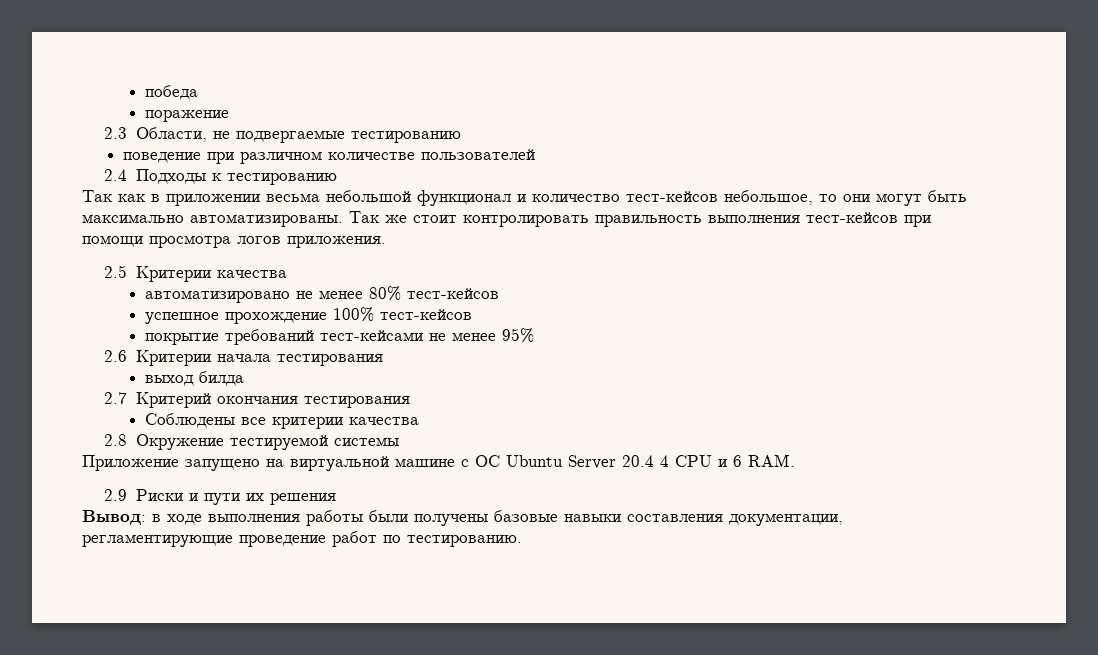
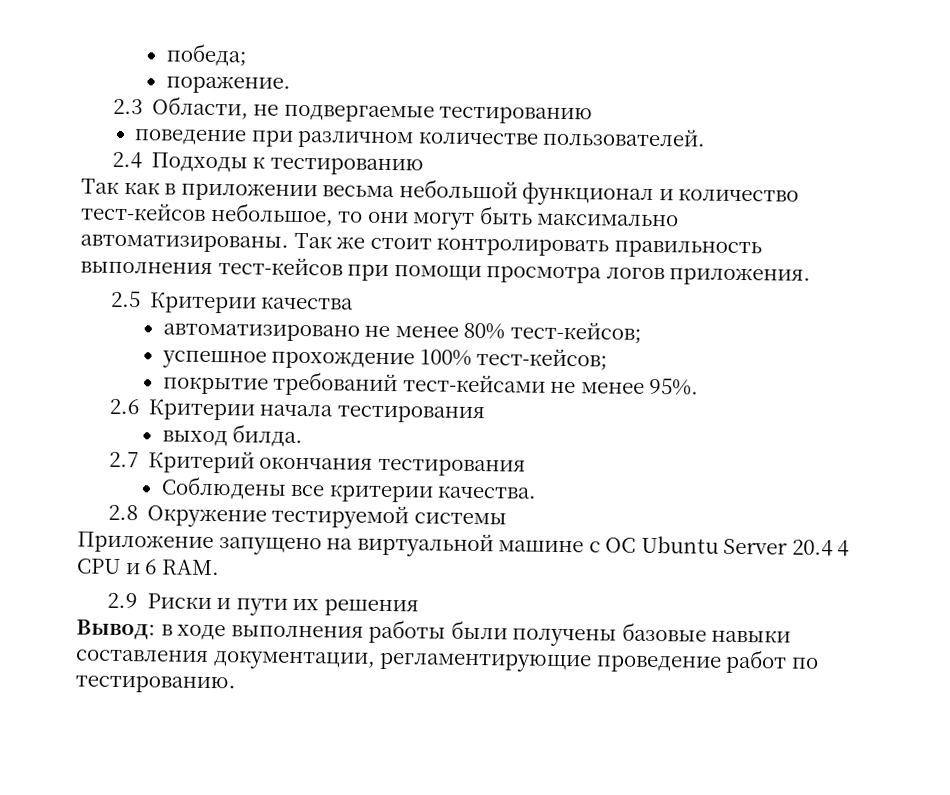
[144,85,198,100] [144,110,229,122] победа // поражение -> [165,43,247,67] [165,75,291,94] победа; // поражение.
[420,149,535,160] пользователей -> [542,127,707,147] пользователей.
[406,288,499,299] тест-кейсов -> [509,321,642,344] тест-кейсов;
[379,309,472,320] тест-кейсов -> [476,348,609,371] тест-кейсов;
[501,328,534,343] 95% -> [649,377,700,396] 95%.
[198,371,244,386] билда -> [232,424,304,448] билда.
[348,417,419,425] качества -> [437,485,537,499] качества.

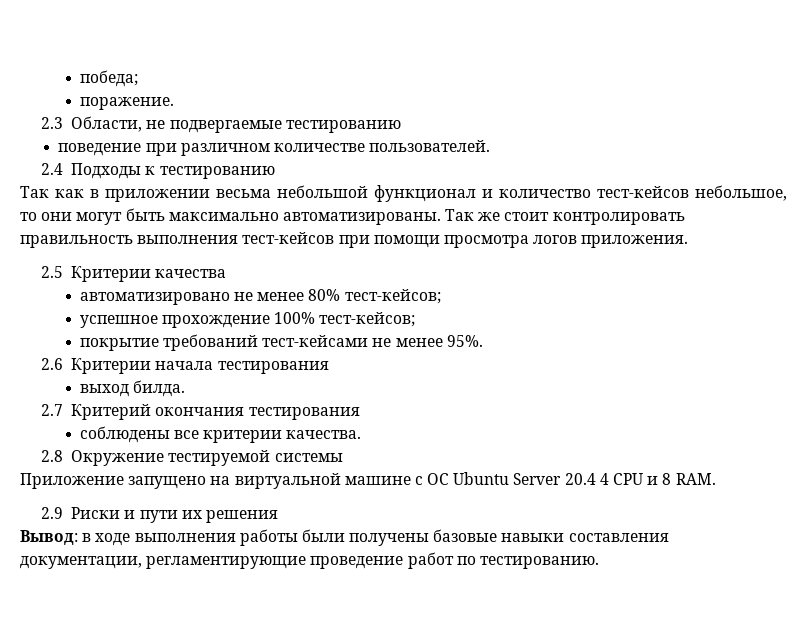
[160,476,287,500] Соблюдены -> [79,426,170,443] соблюдены
[144,559,158,575] 6 -> [662,473,672,485] 8

